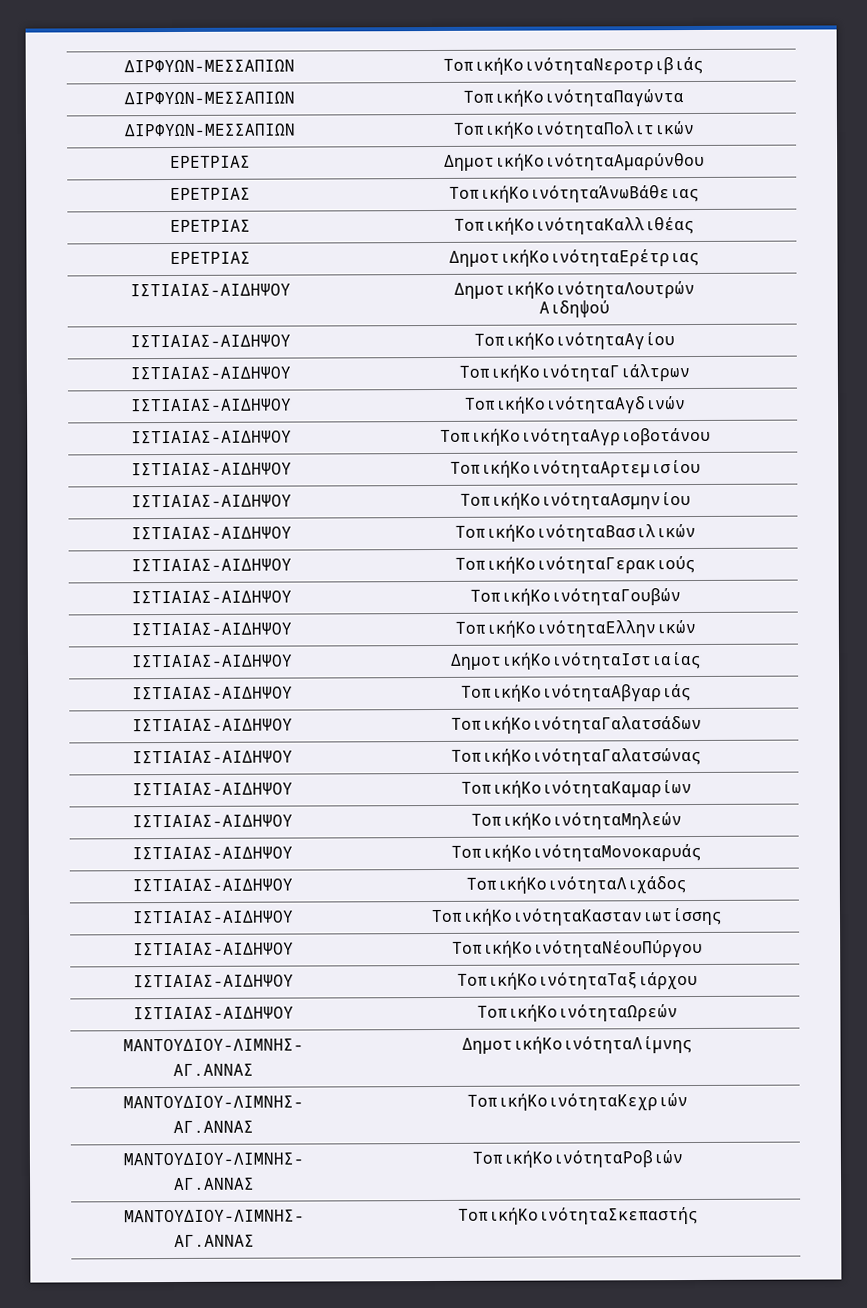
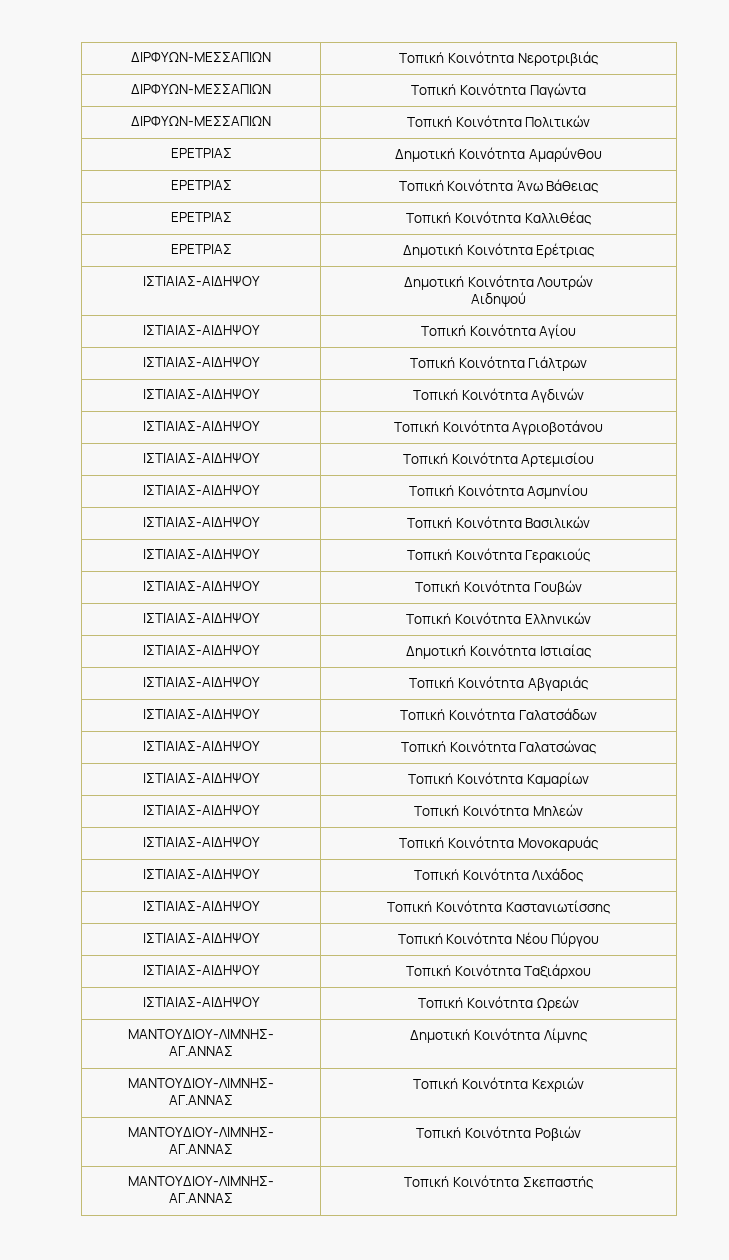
[124,59,295,73] [443,56,704,75] [124,91,295,105] [463,89,684,107] [124,123,296,137] [453,120,695,139] [170,155,251,169] [444,152,705,171] [170,187,251,201] [449,184,700,203] [170,219,251,233] [454,216,695,235] [170,251,251,265] [449,248,700,267] [130,283,291,297] [454,280,695,299] [539,300,610,318] [130,334,291,348] [474,332,675,350] [130,366,291,380] [459,364,690,382] [131,398,292,412] [465,396,686,414] [131,430,292,444] [440,427,711,446] [131,462,292,476] [450,459,701,478] [131,494,292,508] [460,492,691,510] [131,526,292,540] [455,523,696,542] [131,558,292,572] [455,555,696,574] [131,590,292,604] [470,588,681,606] [131,622,292,636] [455,619,696,638] [132,654,293,668] [450,651,702,670] [132,686,293,700] [461,684,692,702] [132,718,293,732] [451,715,702,734] [132,750,293,764] [451,747,702,766] [132,782,293,796] [461,780,692,798] [132,814,293,828] [471,812,682,830] [132,846,293,860] [451,843,702,862] [132,878,293,892] [466,876,687,894] [132,910,294,924] [431,907,723,927] [133,942,294,956] [452,939,703,958] [133,974,294,988] [457,971,698,990] [133,1006,294,1020] [477,1004,678,1022] [123,1038,304,1052] [173,1063,254,1077] [462,1036,693,1054] [123,1095,304,1109] [173,1120,254,1134] [467,1093,688,1111] [123,1152,304,1166] [174,1177,255,1191] [472,1150,683,1168] [124,1209,305,1223] [174,1234,255,1247] [458,1206,699,1225] ΔΙΡΦΥΩΝ-ΜΕΣΣΑΠΙΩΝ | ΤοπικήΚοινότηταΝεροτριβιάς // ΔΙΡΦΥΩΝ-ΜΕΣΣΑΠΙΩΝ | ΤοπικήΚοινότηταΠαγώντα // ΔΙΡΦΥΩΝ-ΜΕΣΣΑΠΙΩΝ | ΤοπικήΚοινότηταΠολιτικών // ΕΡΕΤΡΙΑΣ | ΔημοτικήΚοινότηταΑμαρύνθου // ΕΡΕΤΡΙΑΣ | ΤοπικήΚοινότηταΆνωΒάθειας // ΕΡΕΤΡΙΑΣ | ΤοπικήΚοινότηταΚαλλιθέας // ΕΡΕΤΡΙΑΣ | ΔημοτικήΚοινότηταΕρέτριας // ΙΣΤΙΑΙΑΣ-ΑΙΔΗΨΟΥ | ΔημοτικήΚοινότηταΛουτρών // Αιδηψού // ΙΣΤΙΑΙΑΣ-ΑΙΔΗΨΟΥ | ΤοπικήΚοινότηταΑγίου // ΙΣΤΙΑΙΑΣ-ΑΙΔΗΨΟΥ | ΤοπικήΚοινότηταΓιάλτρων // ΙΣΤΙΑΙΑΣ-ΑΙΔΗΨΟΥ | ΤοπικήΚοινότηταΑγδινών // ΙΣΤΙΑΙΑΣ-ΑΙΔΗΨΟΥ | ΤοπικήΚοινότηταΑγριοβοτάνου // ΙΣΤΙΑΙΑΣ-ΑΙΔΗΨΟΥ | ΤοπικήΚοινότηταΑρτεμισίου // ΙΣΤΙΑΙΑΣ-ΑΙΔΗΨΟΥ | ΤοπικήΚοινότηταΑσμηνίου // ΙΣΤΙΑΙΑΣ-ΑΙΔΗΨΟΥ | ΤοπικήΚοινότηταΒασιλικών // ΙΣΤΙΑΙΑΣ-ΑΙΔΗΨΟΥ | ΤοπικήΚοινότηταΓερακιούς // ΙΣΤΙΑΙΑΣ-ΑΙΔΗΨΟΥ | ΤοπικήΚοινότηταΓουβών // ΙΣΤΙΑΙΑΣ-ΑΙΔΗΨΟΥ | ΤοπικήΚοινότηταΕλληνικών // ΙΣΤΙΑΙΑΣ-ΑΙΔΗΨΟΥ | ΔημοτικήΚοινότηταΙστιαίας // ΙΣΤΙΑΙΑΣ-ΑΙΔΗΨΟΥ | ΤοπικήΚοινότηταΑβγαριάς // ΙΣΤΙΑΙΑΣ-ΑΙΔΗΨΟΥ | ΤοπικήΚοινότηταΓαλατσάδων // ΙΣΤΙΑΙΑΣ-ΑΙΔΗΨΟΥ | ΤοπικήΚοινότηταΓαλατσώνας // ΙΣΤΙΑΙΑΣ-ΑΙΔΗΨΟΥ | ΤοπικήΚοινότηταΚαμαρίων // ΙΣΤΙΑΙΑΣ-ΑΙΔΗΨΟΥ | ΤοπικήΚοινότηταΜηλεών // ΙΣΤΙΑΙΑΣ-ΑΙΔΗΨΟΥ | ΤοπικήΚοινότηταΜονοκαρυάς // ΙΣΤΙΑΙΑΣ-ΑΙΔΗΨΟΥ | ΤοπικήΚοινότηταΛιχάδος // ΙΣΤΙΑΙΑΣ-ΑΙΔΗΨΟΥ | ΤοπικήΚοινότηταΚαστανιωτίσσης // ΙΣΤΙΑΙΑΣ-ΑΙΔΗΨΟΥ | ΤοπικήΚοινότηταΝέουΠύργου // ΙΣΤΙΑΙΑΣ-ΑΙΔΗΨΟΥ | ΤοπικήΚοινότηταΤαξιάρχου // ΙΣΤΙΑΙΑΣ-ΑΙΔΗΨΟΥ | ΤοπικήΚοινότηταΩρεών // ΜΑΝΤΟΥΔΙΟΥ-ΛΙΜΝΗΣ- // ΑΓ.ΑΝΝΑΣ | ΔημοτικήΚοινότηταΛίμνης // ΜΑΝΤΟΥΔΙΟΥ-ΛΙΜΝΗΣ- // ΑΓ.ΑΝΝΑΣ | ΤοπικήΚοινότηταΚεχριών // ΜΑΝΤΟΥΔΙΟΥ-ΛΙΜΝΗΣ- // ΑΓ.ΑΝΝΑΣ | ΤοπικήΚοινότηταΡοβιών // ΜΑΝΤΟΥΔΙΟΥ-ΛΙΜΝΗΣ- // ΑΓ.ΑΝΝΑΣ | ΤοπικήΚοινότηταΣκεπαστής -> [131,52,271,62] [399,51,599,66] [131,84,271,94] [411,83,586,98] [131,116,271,126] [406,115,591,127] [170,148,232,158] [395,147,602,162] [170,180,232,190] [398,179,600,193] [170,212,232,222] [406,211,592,225] [170,244,232,254] [402,243,596,258] [142,276,260,286] [403,275,594,290] [471,292,526,307] [142,325,260,335] [420,324,577,339] [142,357,260,367] [409,356,588,371] [142,389,260,399] [412,388,585,403] [142,421,260,431] [393,420,604,435] [142,453,260,463] [402,452,595,467] [142,485,260,495] [408,484,589,499] [142,517,260,527] [406,516,591,528] [142,549,260,559] [406,548,592,563] [142,581,260,591] [415,580,582,595] [142,613,260,623] [406,612,591,624] [142,645,260,655] [406,644,592,659] [142,677,260,687] [409,676,589,691] [142,709,260,719] [400,708,597,720] [142,741,260,751] [400,740,598,754] [142,773,260,783] [408,772,589,787] [142,805,260,815] [414,804,583,816] [142,837,260,847] [399,836,599,851] [142,869,260,879] [413,868,585,882] [142,901,260,911] [387,900,611,914] [142,933,260,943] [397,932,600,947] [142,965,260,975] [405,964,592,979] [142,997,260,1007] [418,996,579,1011] [128,1029,274,1039] [169,1046,233,1056] [410,1028,588,1043] [128,1078,274,1088] [169,1095,233,1105] [413,1077,584,1092] [128,1127,274,1137] [169,1144,233,1154] [416,1126,581,1141] [128,1176,274,1186] [169,1193,233,1203] [404,1175,594,1189] ΔΙΡΦΥΩΝ-ΜΕΣΣΑΠΙΩΝ | Τοπική Κοινότητα Νεροτριβιάς // ΔΙΡΦΥΩΝ-ΜΕΣΣΑΠΙΩΝ | Τοπική Κοινότητα Παγώντα // ΔΙΡΦΥΩΝ-ΜΕΣΣΑΠΙΩΝ | Τοπική Κοινότητα Πολιτικών // ΕΡΕΤΡΙΑΣ | Δημοτική Κοινότητα Αμαρύνθου // ΕΡΕΤΡΙΑΣ | Τοπική Κοινότητα Άνω Βάθειας // ΕΡΕΤΡΙΑΣ | Τοπική Κοινότητα Καλλιθέας // ΕΡΕΤΡΙΑΣ | Δημοτική Κοινότητα Ερέτριας // ΙΣΤΙΑΙΑΣ-ΑΙΔΗΨΟΥ | Δημοτική Κοινότητα Λουτρών // Αιδηψού // ΙΣΤΙΑΙΑΣ-ΑΙΔΗΨΟΥ | Τοπική Κοινότητα Αγίου // ΙΣΤΙΑΙΑΣ-ΑΙΔΗΨΟΥ | Τοπική Κοινότητα Γιάλτρων // ΙΣΤΙΑΙΑΣ-ΑΙΔΗΨΟΥ | Τοπική Κοινότητα Αγδινών // ΙΣΤΙΑΙΑΣ-ΑΙΔΗΨΟΥ | Τοπική Κοινότητα Αγριοβοτάνου // ΙΣΤΙΑΙΑΣ-ΑΙΔΗΨΟΥ | Τοπική Κοινότητα Αρτεμισίου // ΙΣΤΙΑΙΑΣ-ΑΙΔΗΨΟΥ | Τοπική Κοινότητα Ασμηνίου // ΙΣΤΙΑΙΑΣ-ΑΙΔΗΨΟΥ | Τοπική Κοινότητα Βασιλικών // ΙΣΤΙΑΙΑΣ-ΑΙΔΗΨΟΥ | Τοπική Κοινότητα Γερακιούς // ΙΣΤΙΑΙΑΣ-ΑΙΔΗΨΟΥ | Τοπική Κοινότητα Γουβών // ΙΣΤΙΑΙΑΣ-ΑΙΔΗΨΟΥ | Τοπική Κοινότητα Ελληνικών // ΙΣΤΙΑΙΑΣ-ΑΙΔΗΨΟΥ | Δημοτική Κοινότητα Ιστιαίας // ΙΣΤΙΑΙΑΣ-ΑΙΔΗΨΟΥ | Τοπική Κοινότητα Αβγαριάς // ΙΣΤΙΑΙΑΣ-ΑΙΔΗΨΟΥ | Τοπική Κοινότητα Γαλατσάδων // ΙΣΤΙΑΙΑΣ-ΑΙΔΗΨΟΥ | Τοπική Κοινότητα Γαλατσώνας // ΙΣΤΙΑΙΑΣ-ΑΙΔΗΨΟΥ | Τοπική Κοινότητα Καμαρίων // ΙΣΤΙΑΙΑΣ-ΑΙΔΗΨΟΥ | Τοπική Κοινότητα Μηλεών // ΙΣΤΙΑΙΑΣ-ΑΙΔΗΨΟΥ | Τοπική Κοινότητα Μονοκαρυάς // ΙΣΤΙΑΙΑΣ-ΑΙΔΗΨΟΥ | Τοπική Κοινότητα Λιχάδος // ΙΣΤΙΑΙΑΣ-ΑΙΔΗΨΟΥ | Τοπική Κοινότητα Καστανιωτίσσης // ΙΣΤΙΑΙΑΣ-ΑΙΔΗΨΟΥ | Τοπική Κοινότητα Νέου Πύργου // ΙΣΤΙΑΙΑΣ-ΑΙΔΗΨΟΥ | Τοπική Κοινότητα Ταξιάρχου // ΙΣΤΙΑΙΑΣ-ΑΙΔΗΨΟΥ | Τοπική Κοινότητα Ωρεών // ΜΑΝΤΟΥΔΙΟΥ-ΛΙΜΝΗΣ- // ΑΓ.ΑΝΝΑΣ | Δημοτική Κοινότητα Λίμνης // ΜΑΝΤΟΥΔΙΟΥ-ΛΙΜΝΗΣ- // ΑΓ.ΑΝΝΑΣ | Τοπική Κοινότητα Κεχριών // ΜΑΝΤΟΥΔΙΟΥ-ΛΙΜΝΗΣ- // ΑΓ.ΑΝΝΑΣ | Τοπική Κοινότητα Ροβιών // ΜΑΝΤΟΥΔΙΟΥ-ΛΙΜΝΗΣ- // ΑΓ.ΑΝΝΑΣ | Τοπική Κοινότητα Σκεπαστής

